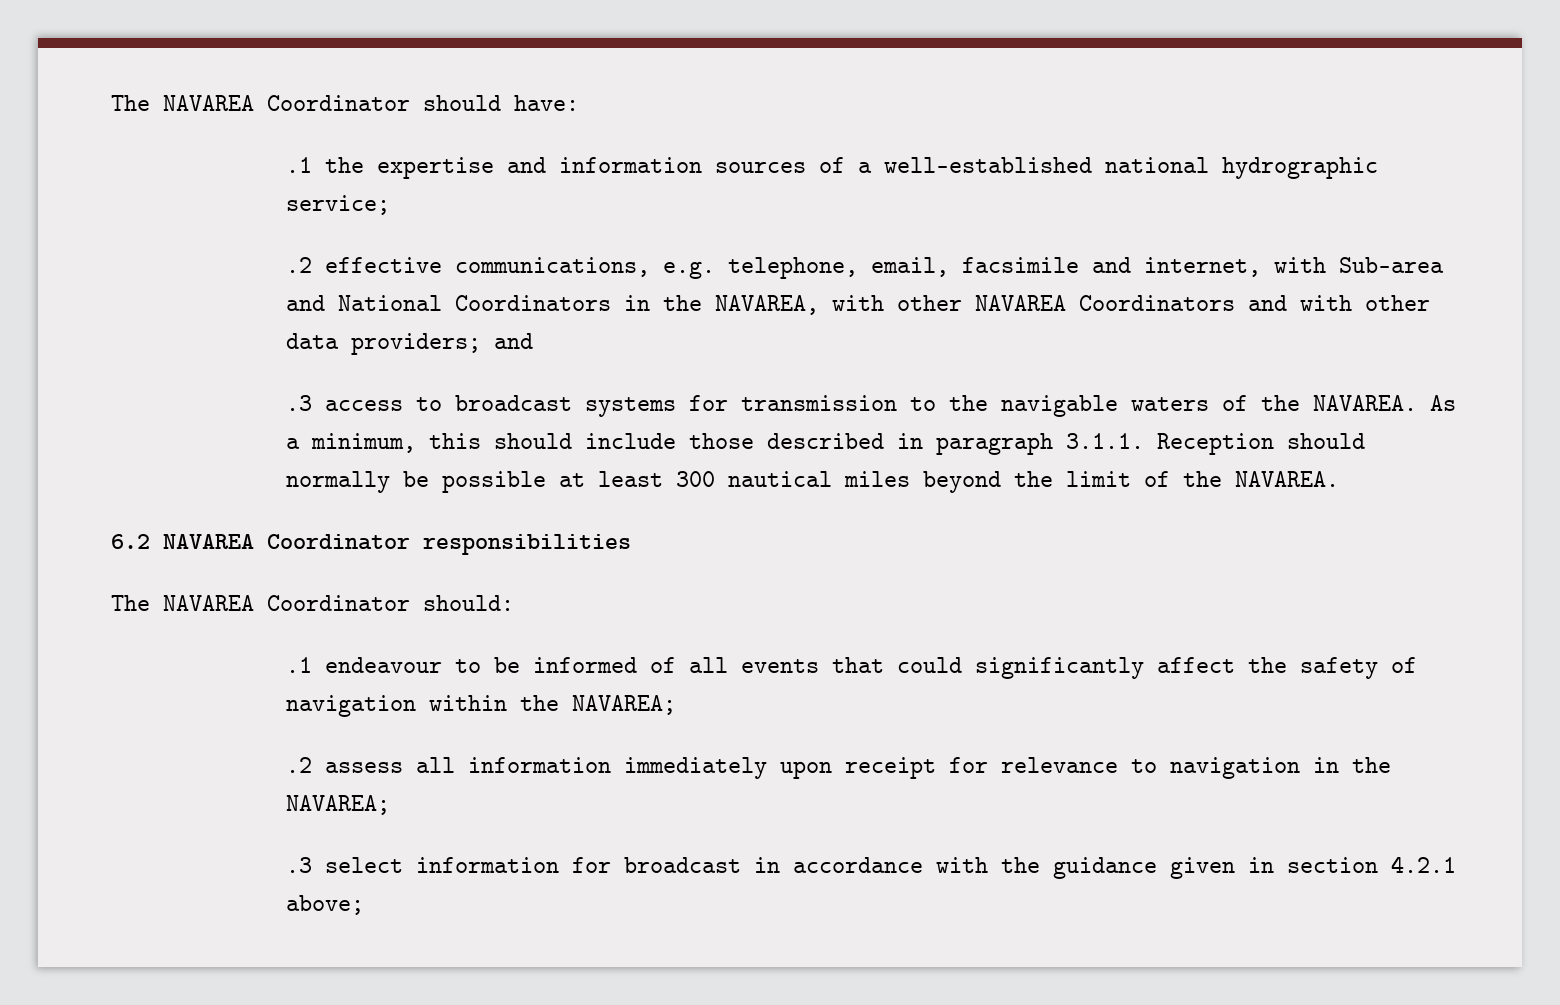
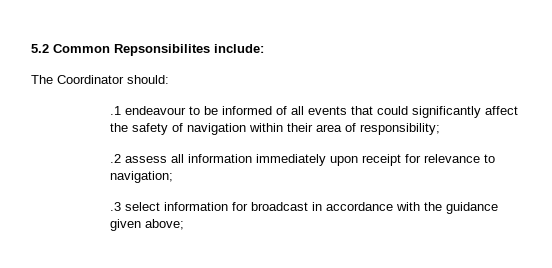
[111,95,579,111] [286,157,1379,179] [286,195,391,215] [286,257,1445,279] [286,295,1431,315] [286,333,534,355] [286,395,1457,417] [286,433,1366,455] [286,471,1340,493] [111,534,631,555] [111,595,254,611] The NAVAREA Coordinator should have: // .1 the expertise and information sources of a well-established national hydrographic service; // .2 effective communications, e.g. telephone, email, facsimile and internet, with Sub-area and National Coordinators in the NAVAREA, with other NAVAREA Coordinators and with other data providers; and // .3 access to broadcast systems for transmission to the navigable waters of the NAVAREA. As a minimum, this should include those described in paragraph 3.1.1. Reception should normally be possible at least 300 nautical miles beyond the limit of the NAVAREA. // 6.2 NAVAREA Coordinator responsibilities // The NAVAREA -> [31,44,264,56] [31,75,53,84] 5.2 Common Repsonsibilites include: // The
[520,695,677,715] the NAVAREA; -> [287,123,441,135] their area of responsibility;
[1170,757,1392,779] [286,795,391,815] navigation in the NAVAREA; -> [110,171,174,183] navigation;
[1248,856,1457,873] in section 4.2.1 -> (142, 225) none

